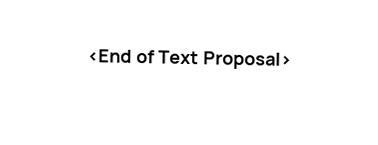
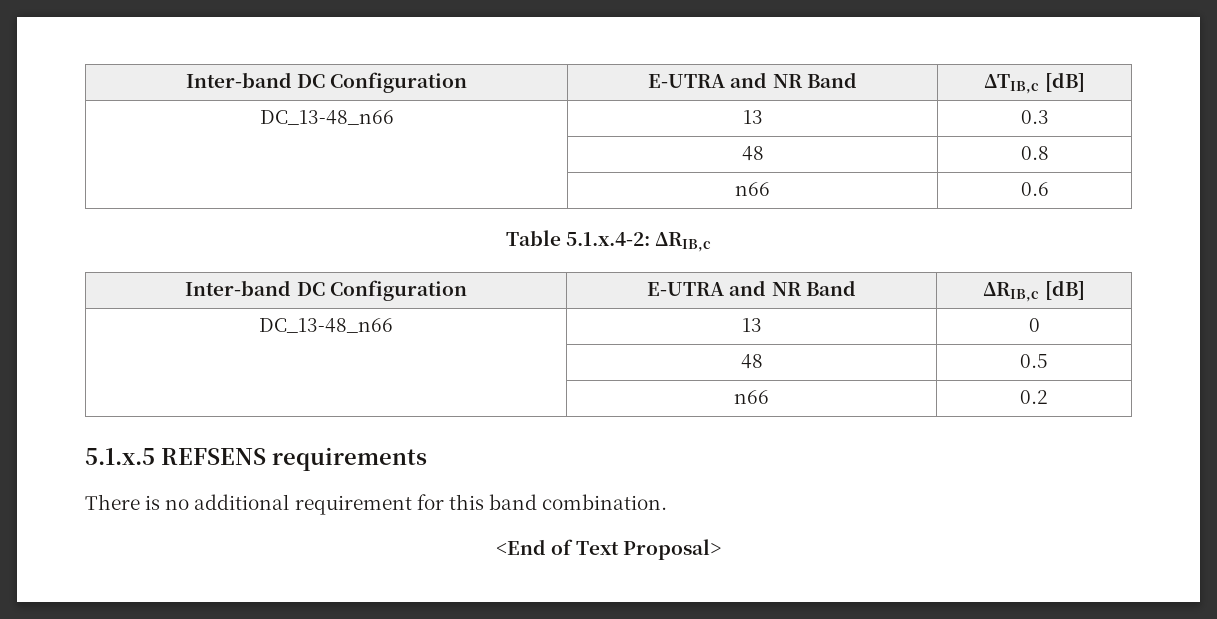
(86, 56) none -> [185,72,468,93] [648,72,857,88] [984,72,1085,94] [259,110,394,125] [742,110,763,124] [1020,110,1049,124] [741,146,764,161] [1020,146,1049,160] [735,182,770,196] [1020,182,1049,196] [505,230,712,252] [185,280,467,301] [647,280,856,296] [983,280,1085,302] [259,318,393,333] [741,318,762,332] [1028,318,1040,332] [740,354,763,369] [1020,354,1048,368] [734,390,769,404] [1020,390,1048,404] [85,447,427,471] [85,494,668,515] Inter-band DC Configuration | E-UTRA and NR Band | ΔTIB,c [dB] // DC_13-48_n66 | 13 | 0.3 // | 48 | 0.8 // | n66 | 0.6 // Table 5.1.x.4-2: ΔRIB,c // Inter-band DC Configuration | E-UTRA and NR Band | ΔRIB,c [dB] // DC_13-48_n66 | 13 | 0 // | 48 | 0.5 // | n66 | 0.2 // 5.1.x.5 REFSENS requirements // There is no additional requirement for this band combination. //

